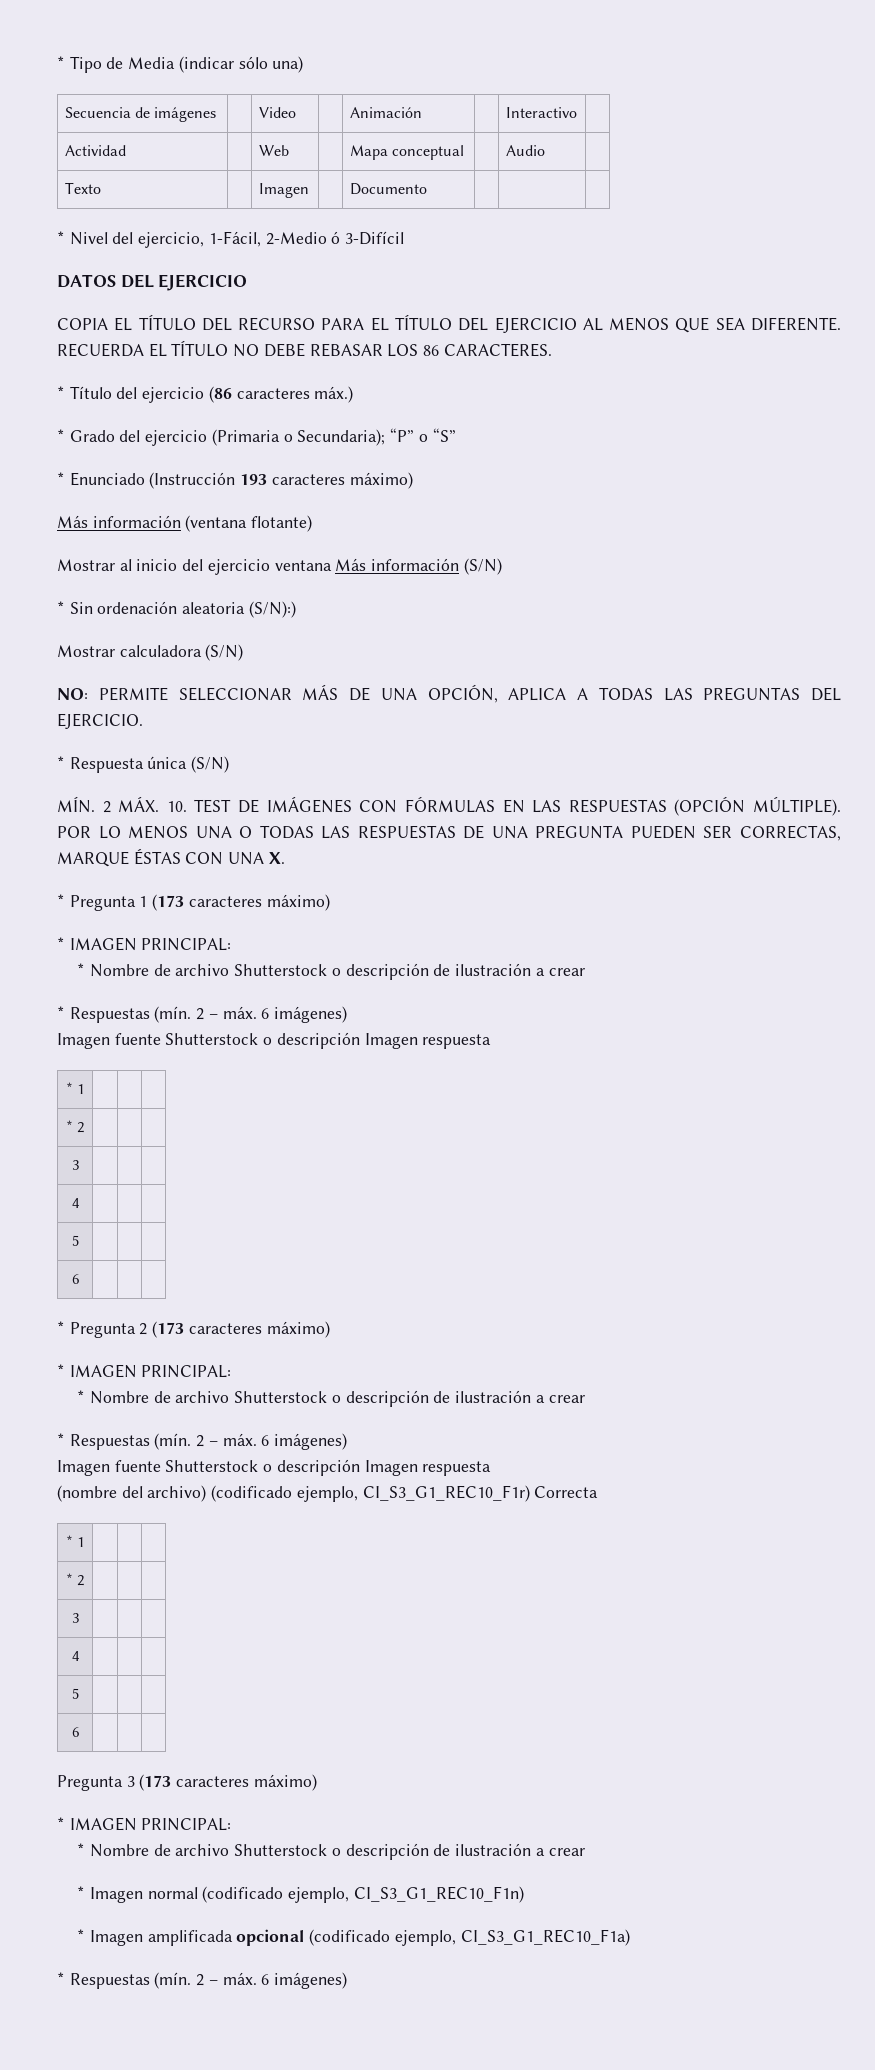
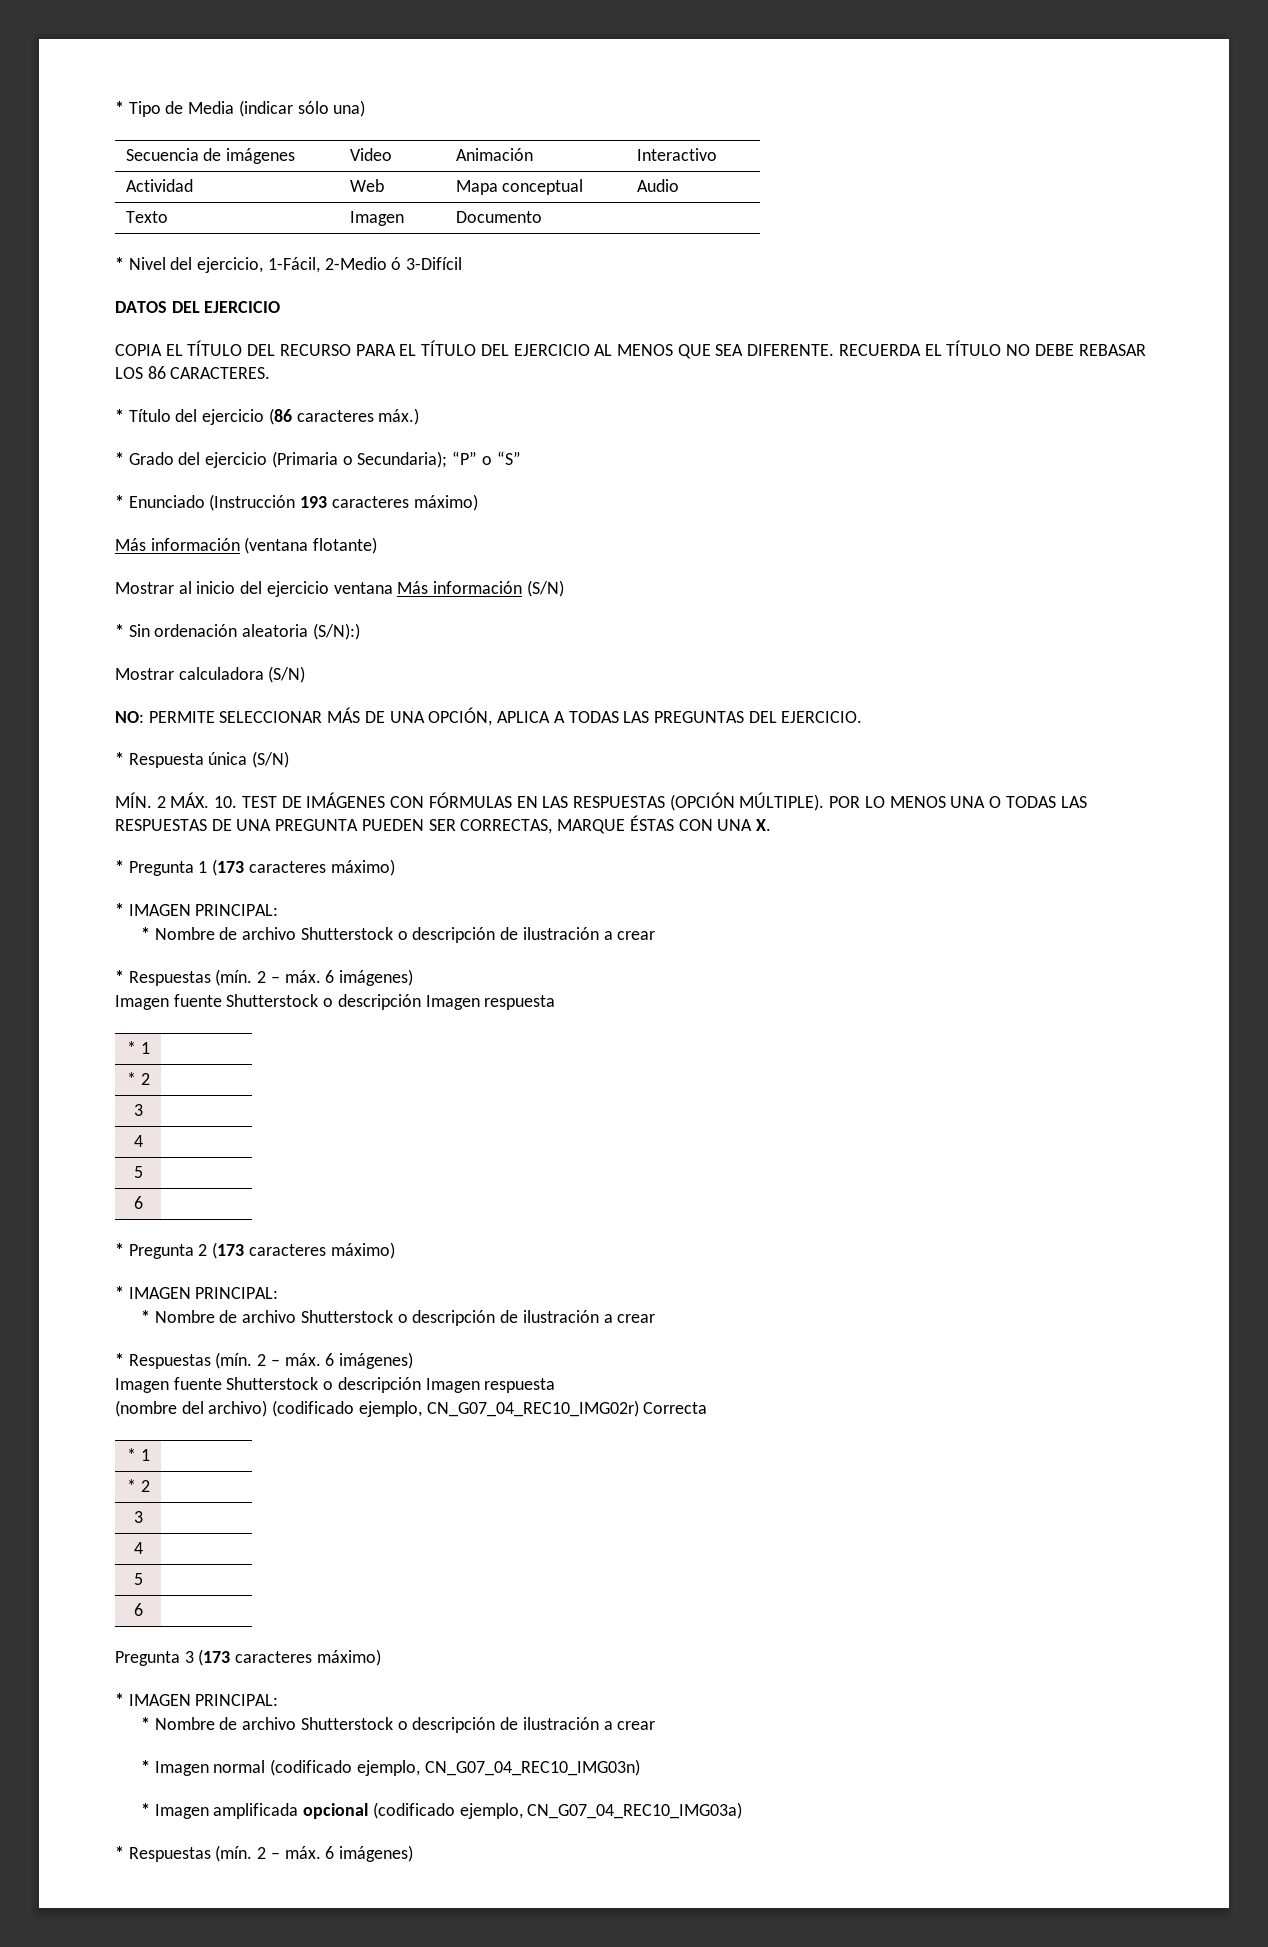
[362,1485,530,1502] CI_S3_G1_REC10_F1r) -> [426,1400,639,1417] CN_G07_04_REC10_IMG02r)
[353,1886,524,1903] CI_S3_G1_REC10_F1n) -> [424,1759,640,1776] CN_G07_04_REC10_IMG03n)
[460,1929,630,1946] CI_S3_G1_REC10_F1a) -> [527,1802,743,1819] CN_G07_04_REC10_IMG03a)

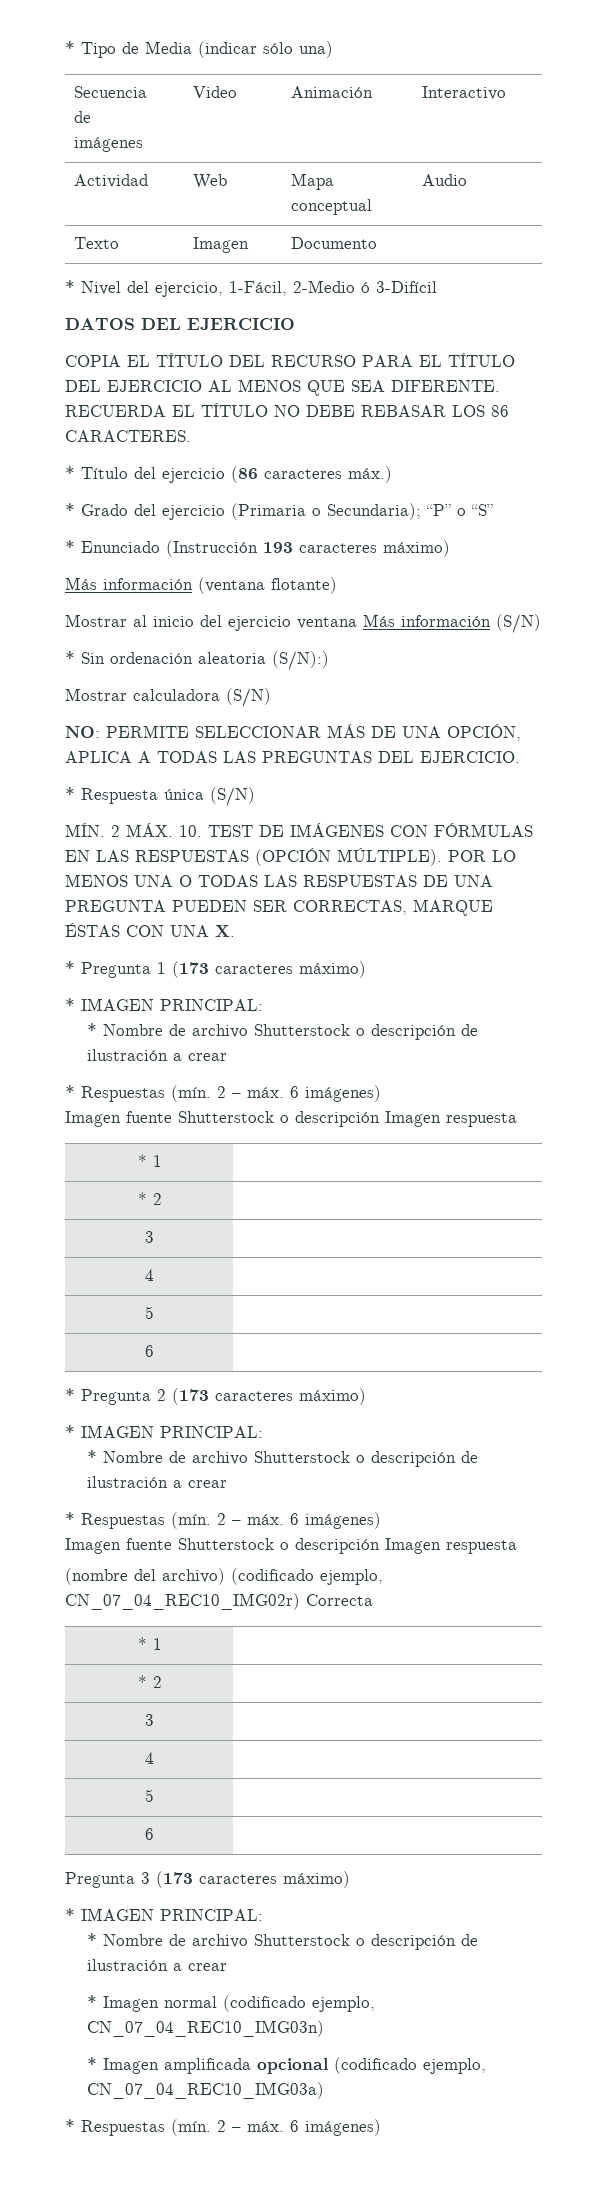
[426,1400,639,1417] CN_G07_04_REC10_IMG02r) -> [65,1593,300,1610] CN_07_04_REC10_IMG02r)
[424,1759,640,1776] CN_G07_04_REC10_IMG03n) -> [87,2020,325,2037] CN_07_04_REC10_IMG03n)
[527,1802,743,1819] CN_G07_04_REC10_IMG03a) -> [87,2082,325,2099] CN_07_04_REC10_IMG03a)

